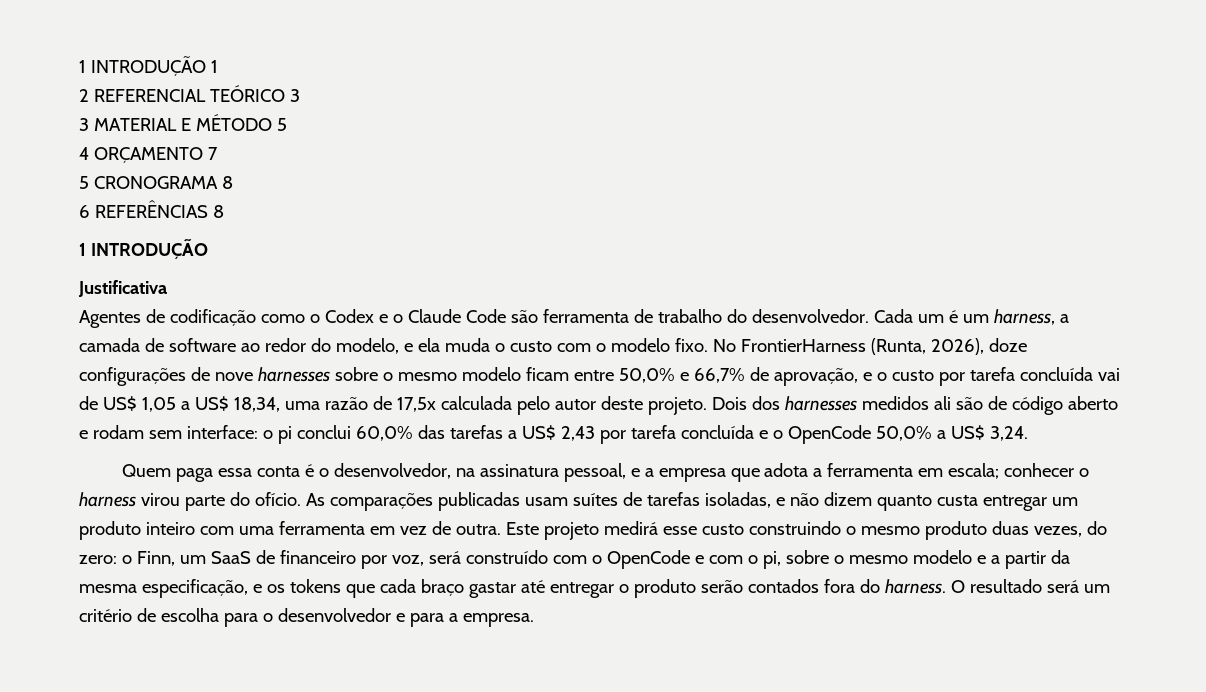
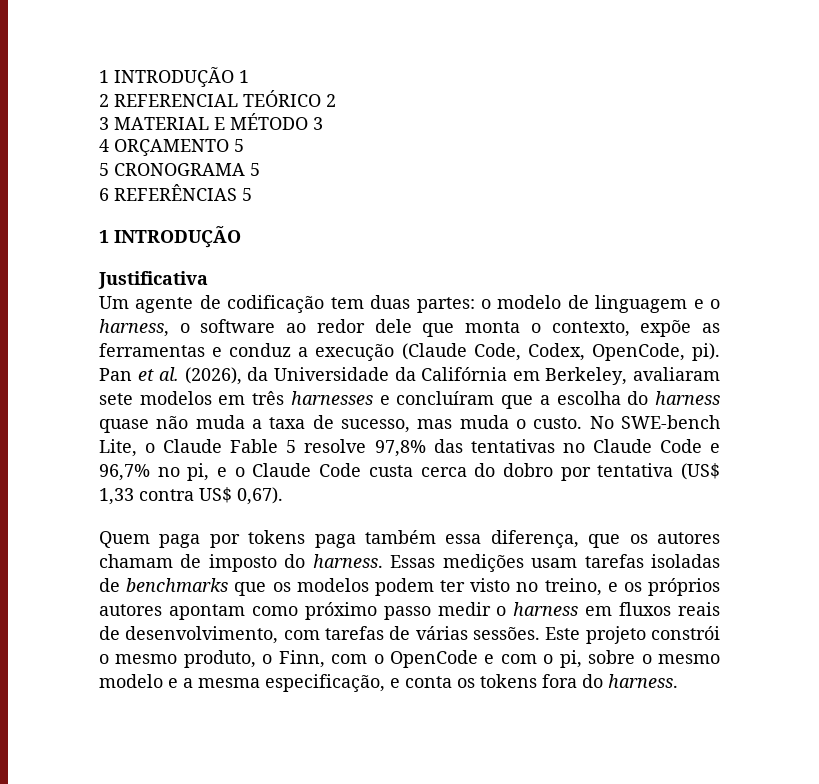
[289,89,300,102] 3 -> [326,94,336,107] 2
[276,118,287,131] 5 -> [313,117,323,130] 3
[207,147,218,160] 7 -> [234,139,244,152] 5
[221,176,233,189] 8 -> [250,163,260,176] 5
[212,205,224,218] 8 -> [242,188,252,201] 5
[79,309,1069,328] [79,338,1027,355] [79,367,1120,386] [79,396,1118,415] [79,425,1028,444] [121,463,1090,482] [79,492,1078,511] [79,521,1107,540] [79,550,548,569] Agentes de codificação como o Codex e o Claude Code são ferramenta de trabalho do desenvolvedor. Cada um é um harness, a camada de software ao redor do modelo, e ela muda o custo com o modelo fixo. No FrontierHarness (Runta, 2026), doze configurações de nove harnesses sobre o mesmo modelo ficam entre 50,0% e 66,7% de aprovação, e o custo por tarefa concluída vai de US$ 1,05 a US$ 18,34, uma razão de 17,5x calculada pelo autor deste projeto. Dois dos harnesses medidos ali são de código aberto e rodam sem interface: o pi conclui 60,0% das tarefas a US$ 2,43 por tarefa concluída e o OpenCode 50,0% a US$ 3,24. // Quem paga essa conta é o desenvolvedor, na assinatura pessoal, e a empresa que adota a ferramenta em escala; conhecer o harness virou parte do ofício. As comparações publicadas usam suítes de tarefas isoladas, e não dizem quanto custa entregar um produto inteiro com uma ferramenta em vez de outra. Este projeto medirá esse custo construindo o mesmo produto duas vezes, do zero: o Finn, um SaaS de financeiro por voz, será construído -> [99,295,720,313] [99,319,721,337] [99,343,720,361] [99,367,721,385] [99,391,721,409] [99,415,720,433] [99,439,720,457] [99,463,720,481] [99,487,283,505] [99,530,720,548] [99,554,721,572] [99,578,720,596] [99,602,720,620] [99,626,720,644] [99,650,325,668] Um agente de codificação tem duas partes: o modelo de linguagem e o harness, o software ao redor dele que monta o contexto, expõe as ferramentas e conduz a execução (Claude Code, Codex, OpenCode, pi). Pan et al. (2026), da Universidade da Califórnia em Berkeley, avaliaram sete modelos em três harnesses e concluíram que a escolha do harness quase não muda a taxa de sucesso, mas muda o custo. No SWE-bench Lite, o Claude Fable 5 resolve 97,8% das tentativas no Claude Code e 96,7% no pi, e o Claude Code custa cerca do dobro por tentativa (US$ 1,33 contra US$ 0,67). // Quem paga por tokens paga também essa diferença, que os autores chamam de imposto do harness. Essas medições usam tarefas isoladas de benchmarks que os modelos podem ter visto no treino, e os próprios autores apontam como próximo passo medir o harness em fluxos reais de desenvolvimento, com tarefas de várias sessões. Este projeto constrói o mesmo produto, o Finn,
[1004,550,1070,569] partir da -> (193, 683) none
(262, 588) none -> [405,676,452,688] conta
[345,579,1110,598] [79,608,534,627] que cada braço gastar até entregar o produto serão contados fora do harness. O resultado será um critério de escolha para o desenvolvedor e para a empresa. -> [542,674,678,688] fora do harness.

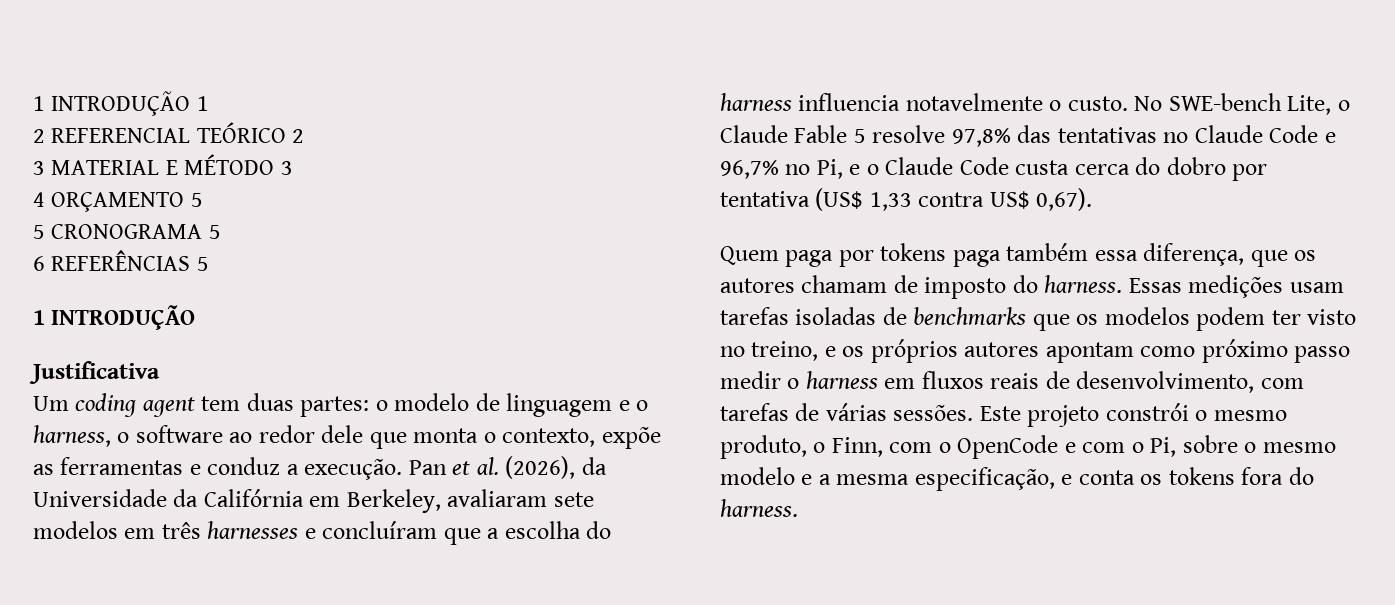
[135,295,325,313] agente de codificação -> [75,393,195,417] coding agent
[315,343,720,361] execução (Claude Code, Codex, OpenCode, pi). -> [304,459,403,480] execução.
[99,415,509,433] quase não muda a taxa de sucesso, mas muda -> [798,93,1043,111] influencia notavelmente
[187,463,210,481] pi, -> [816,159,843,179] Pi,
[559,650,582,668] pi, -> [1150,437,1177,457] Pi,

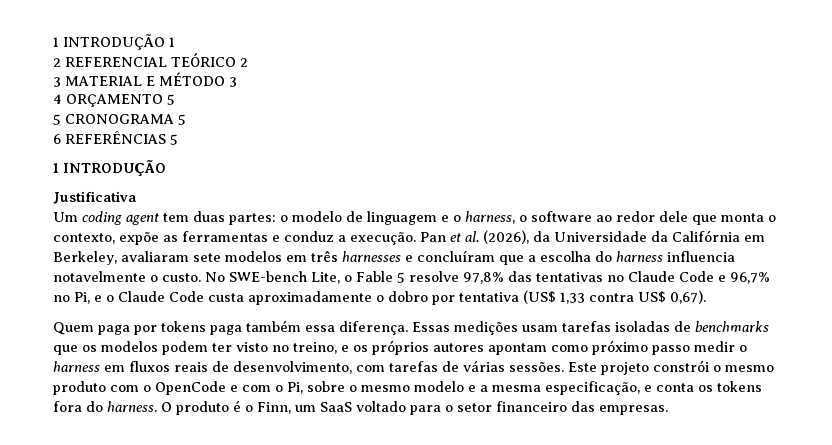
[720,125,788,143] Claude -> (352, 278) none
[1074,157,1161,175] cerca do -> [248,291,384,305] aproximadamente o
[1143,243,1317,267] [720,275,1123,299] diferença, que os autores chamam de imposto do harness. -> [339,321,408,335] diferença.
[720,435,883,459] produto, o Finn, -> [53,381,106,395] produto
(798, 508) none -> [161,400,668,415] O produto é o Finn, um SaaS voltado para o setor financeiro das empresas.

